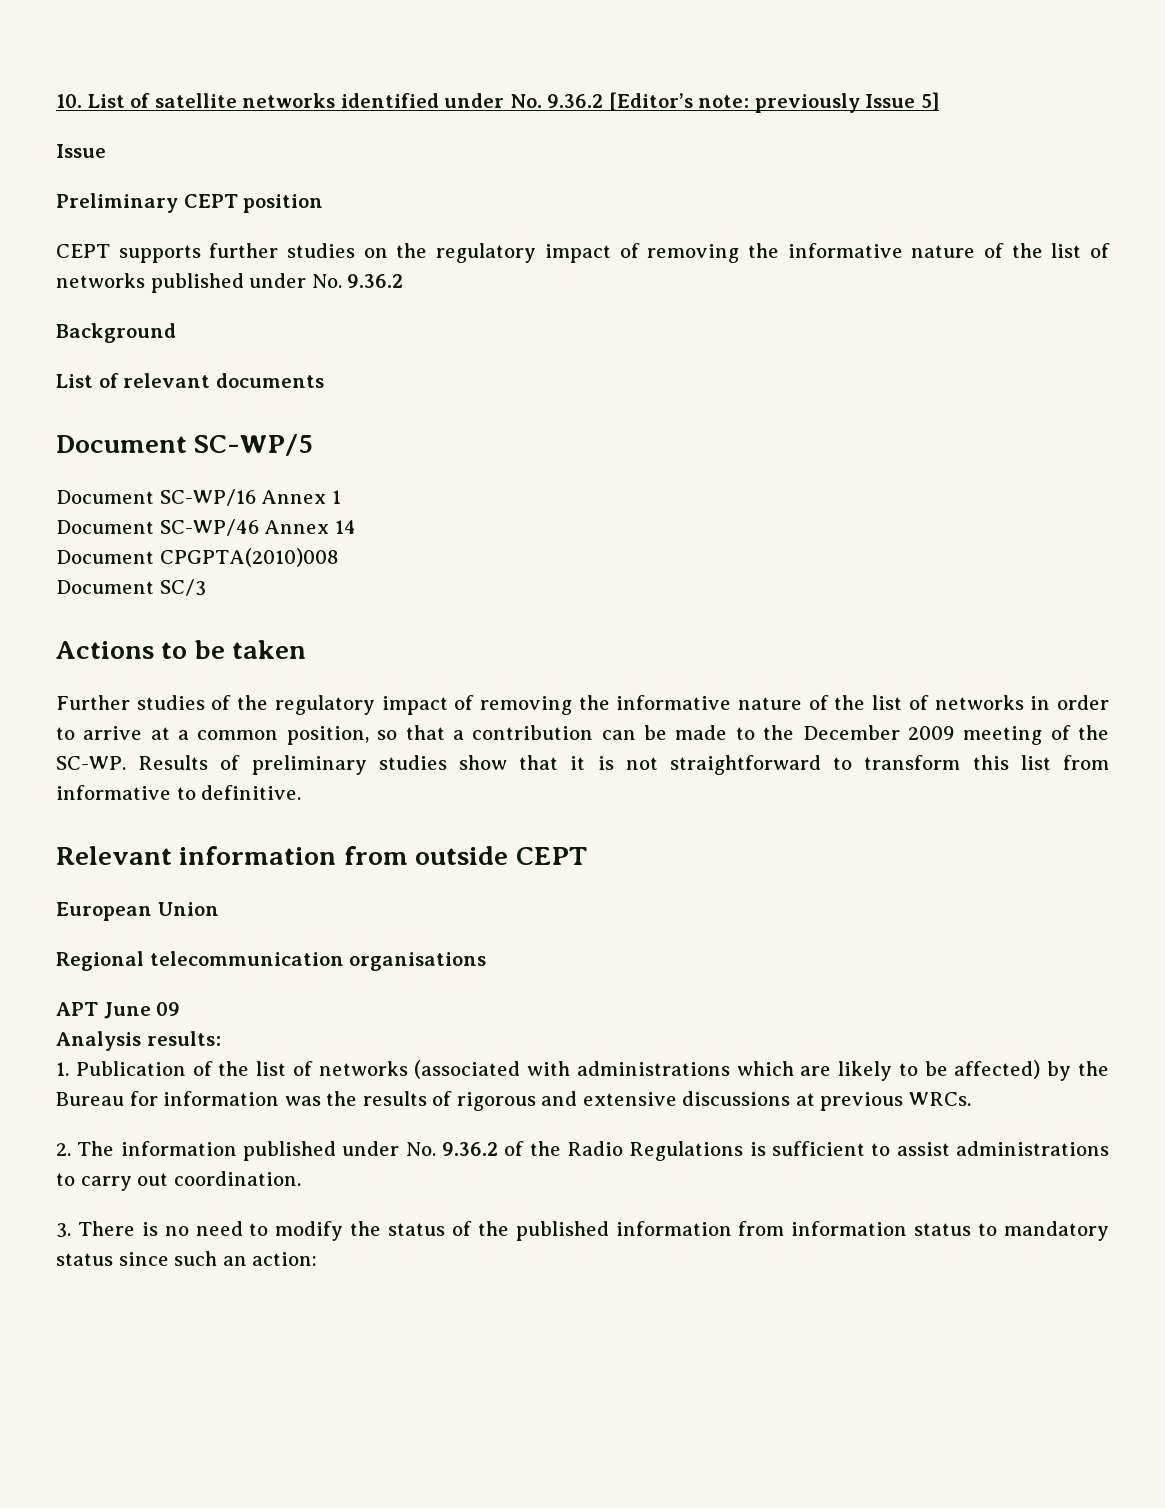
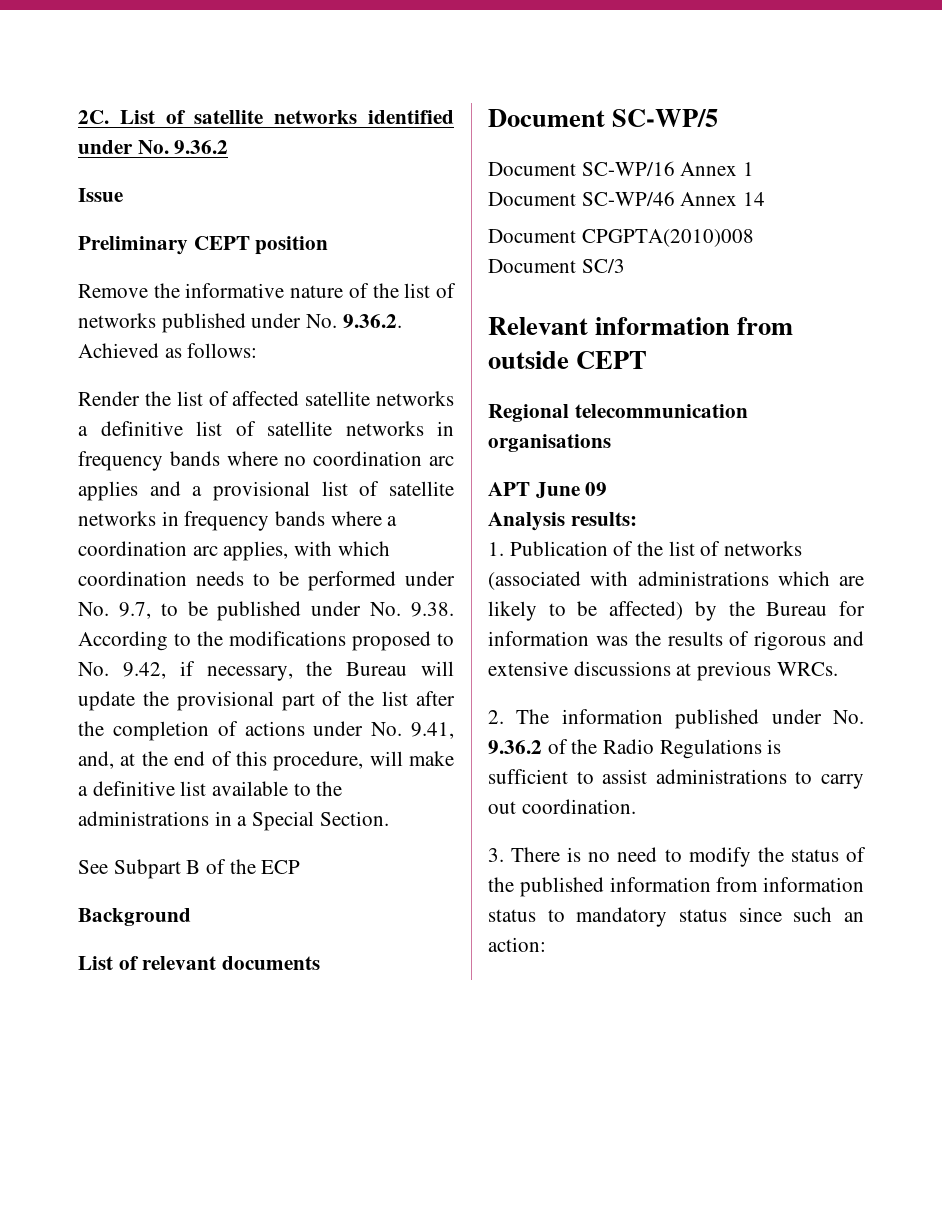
[56,94,82,108] 10. -> [78,110,109,124] 2C.
[608,92,939,113] [Editor’s note: previously Issue 5] -> (229, 147) none
[56,243,740,263] CEPT supports further studies on the regulatory impact of removing -> [78,284,148,298] Remove
[347,274,404,288] 9.36.2 -> [342,314,402,328] [78,343,258,358] [78,391,455,406] [78,421,454,436] [78,451,454,471] [78,481,454,501] [78,511,398,531] [78,541,390,561] [78,571,455,591] [78,601,454,621] [78,631,454,651] [78,661,454,681] [78,691,455,711] [78,721,454,741] [78,751,454,771] [78,781,343,796] [78,811,389,831] [78,859,301,879] 9.36.2. Achieved as follows: // Render the list of affected satellite networks a definitive list of satellite networks in frequency bands where no coordination arc applies and a provisional list of satellite networks in frequency bands where a coordination arc applies, with which coordination needs to be performed under No. 9.7, to be published under No. 9.38. According to the modifications proposed to No. 9.42, if necessary, the Bureau will update the provisional part of the list after the completion of actions under No. 9.41, and, at the end of this procedure, will make a definitive list available to the administrations in a Special Section. // See Subpart B of the ECP
[56,640,307,659] [56,695,1110,715] [56,725,1109,745] [56,755,1110,775] [56,785,302,800] // Actions to be taken // Further studies of the regulatory impact of removing the informative nature of the list of networks in order to arrive at a common position, so that a contribution can be made to the December 2009 meeting of the SC-WP. Results of preliminary studies show that it is not straightforward to transform this list from informative to definitive. -> (625, 266) none
[56,902,219,921] // European Union -> (648, 360) none

